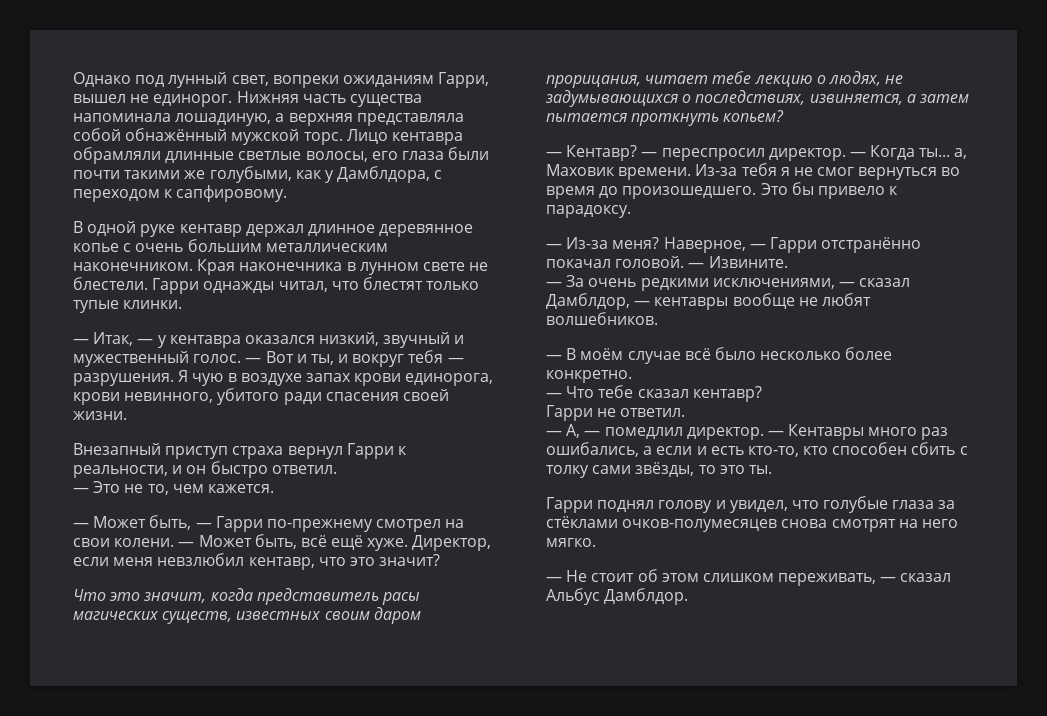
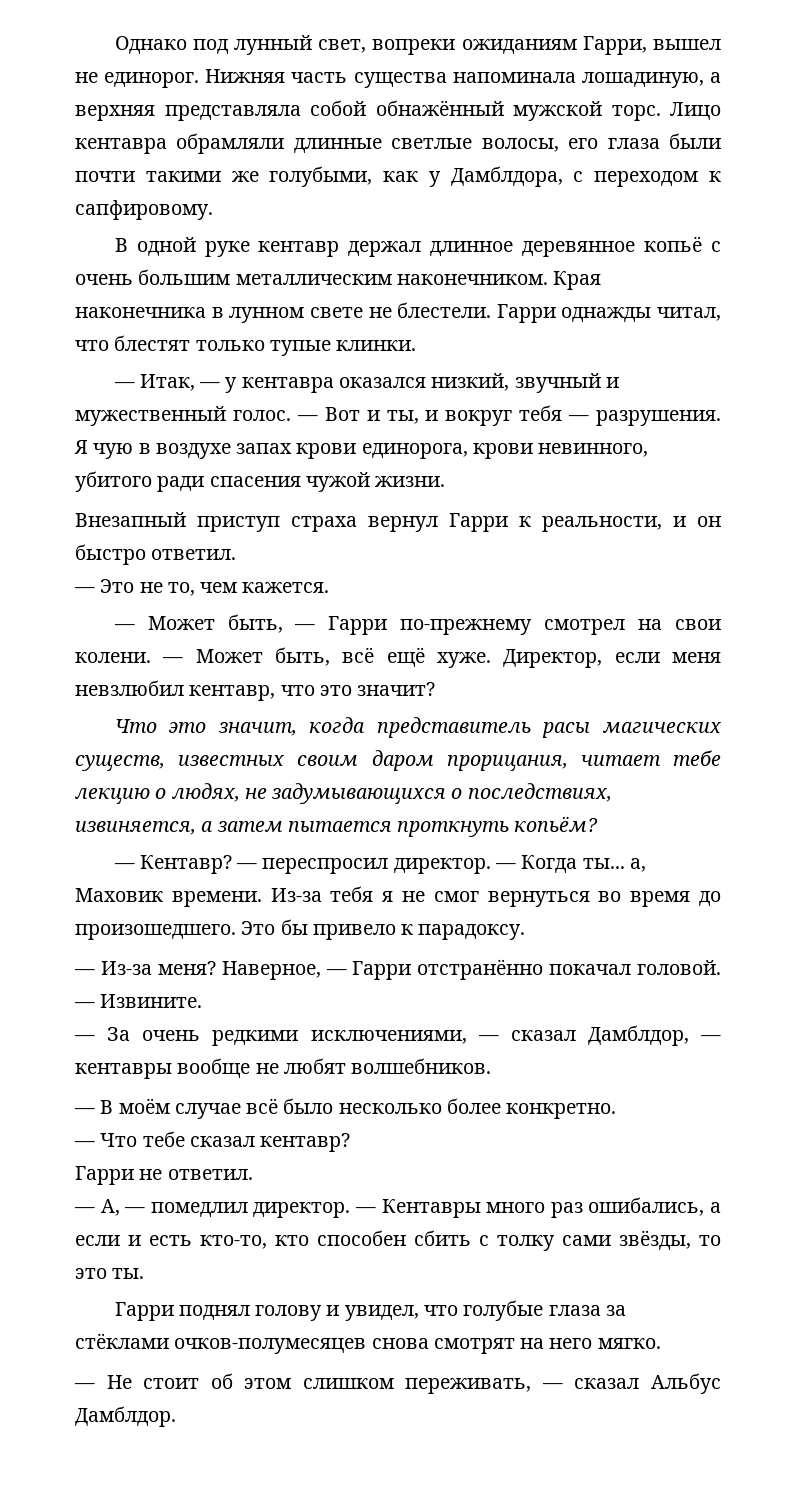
[73,243,119,252] копье -> [644,236,703,252] копьё
[402,389,449,401] своей -> [305,472,370,492] чужой
[723,110,785,122] копьем? -> [514,816,599,832] копьём?

